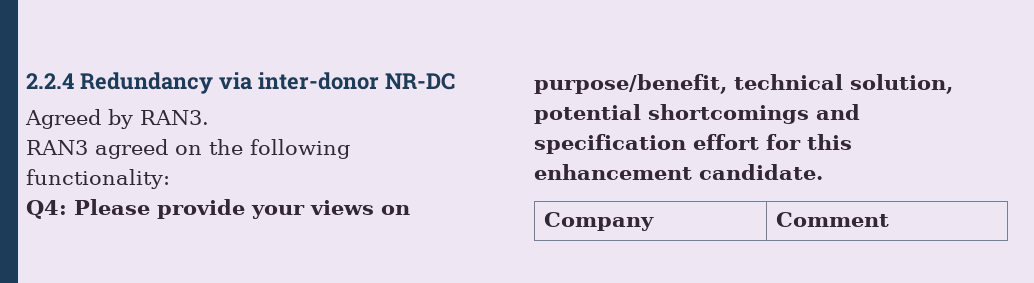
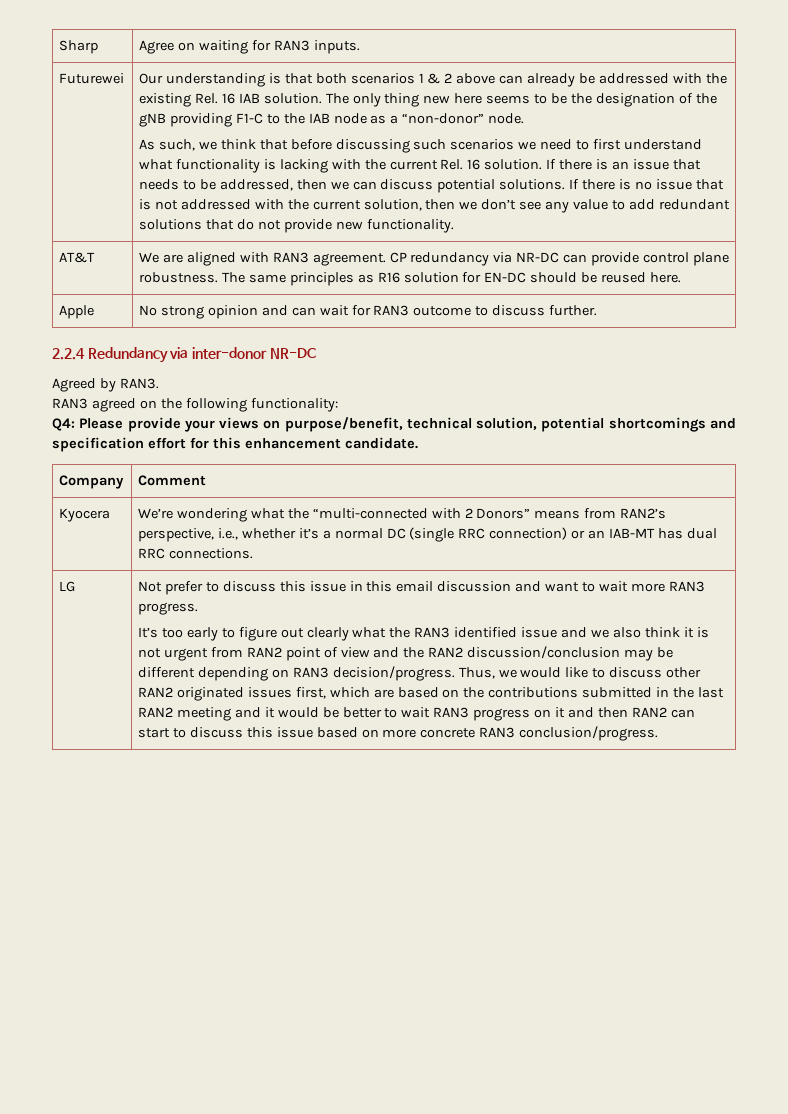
(26, 81) none -> [59,40,99,54] [139,40,360,54] [59,73,125,84] [139,73,727,87] [139,93,717,107] [139,113,525,127] [139,139,702,153] [139,159,701,173] [139,179,724,193] [139,199,730,213] [139,219,454,233] [59,252,96,263] [139,252,729,266] [139,272,682,286] [59,305,95,319] [139,305,598,319] Sharp | Agree on waiting for RAN3 inputs. // Futurewei | Our understanding is that both scenarios 1 & 2 above can already be addressed with the existing Rel. 16 IAB solution. The only thing new here seems to be the designation of the gNB providing F1-C to the IAB node as a “non-donor” node. // As such, we think that before discussing such scenarios we need to first understand what functionality is lacking with the current Rel. 16 solution. If there is an issue that needs to be addressed, then we can discuss potential solutions. If there is no issue that is not addressed with the current solution, then we don’t see any value to add redundant solutions that do not provide new functionality. // AT&T | We are aligned with RAN3 agreement. CP redundancy via NR-DC can provide control plane robustness. The same principles as R16 solution for EN-DC should be reused here. // Apple | No strong opinion and can wait for RAN3 outcome to discuss further. //
(889, 219) none -> [59,508,111,522] [138,508,667,522] [138,527,717,542] [138,548,253,559] [59,581,76,592] [138,581,705,595] [138,602,199,615] [138,627,709,641] [138,646,674,661] [138,666,702,681] [138,687,724,701] [138,707,695,721] [138,726,659,741] // Kyocera | We’re wondering what the “multi-connected with 2 Donors” means from RAN2’s perspective, i.e., whether it’s a normal DC (single RRC connection) or an IAB-MT has dual RRC connections. // LG | Not prefer to discuss this issue in this email discussion and want to wait more RAN3 progress. // It’s too early to figure out clearly what the RAN3 identified issue and we also think it is not urgent from RAN2 point of view and the RAN2 discussion/conclusion may be different depending on RAN3 decision/progress. Thus, we would like to discuss other RAN2 originated issues first, which are based on the contributions submitted in the last RAN2 meeting and it would be better to wait RAN3 progress on it and then RAN2 can start to discuss this issue based on more concrete RAN3 conclusion/progress.

